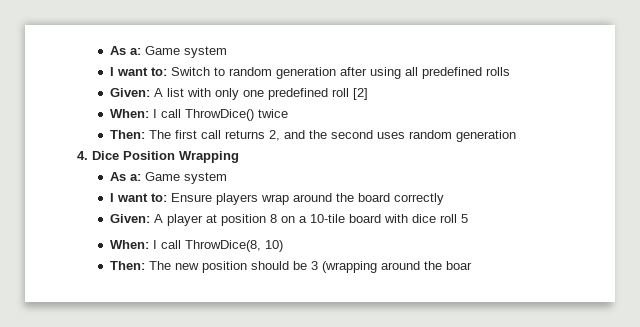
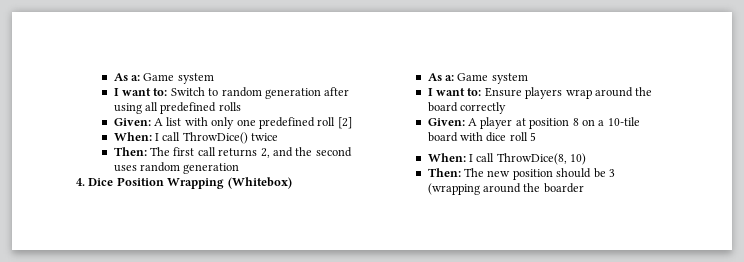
(239, 157) none -> [227,177,292,189] (Whitebox)
[445,261,472,270] boar -> [543,183,584,193] boarder

